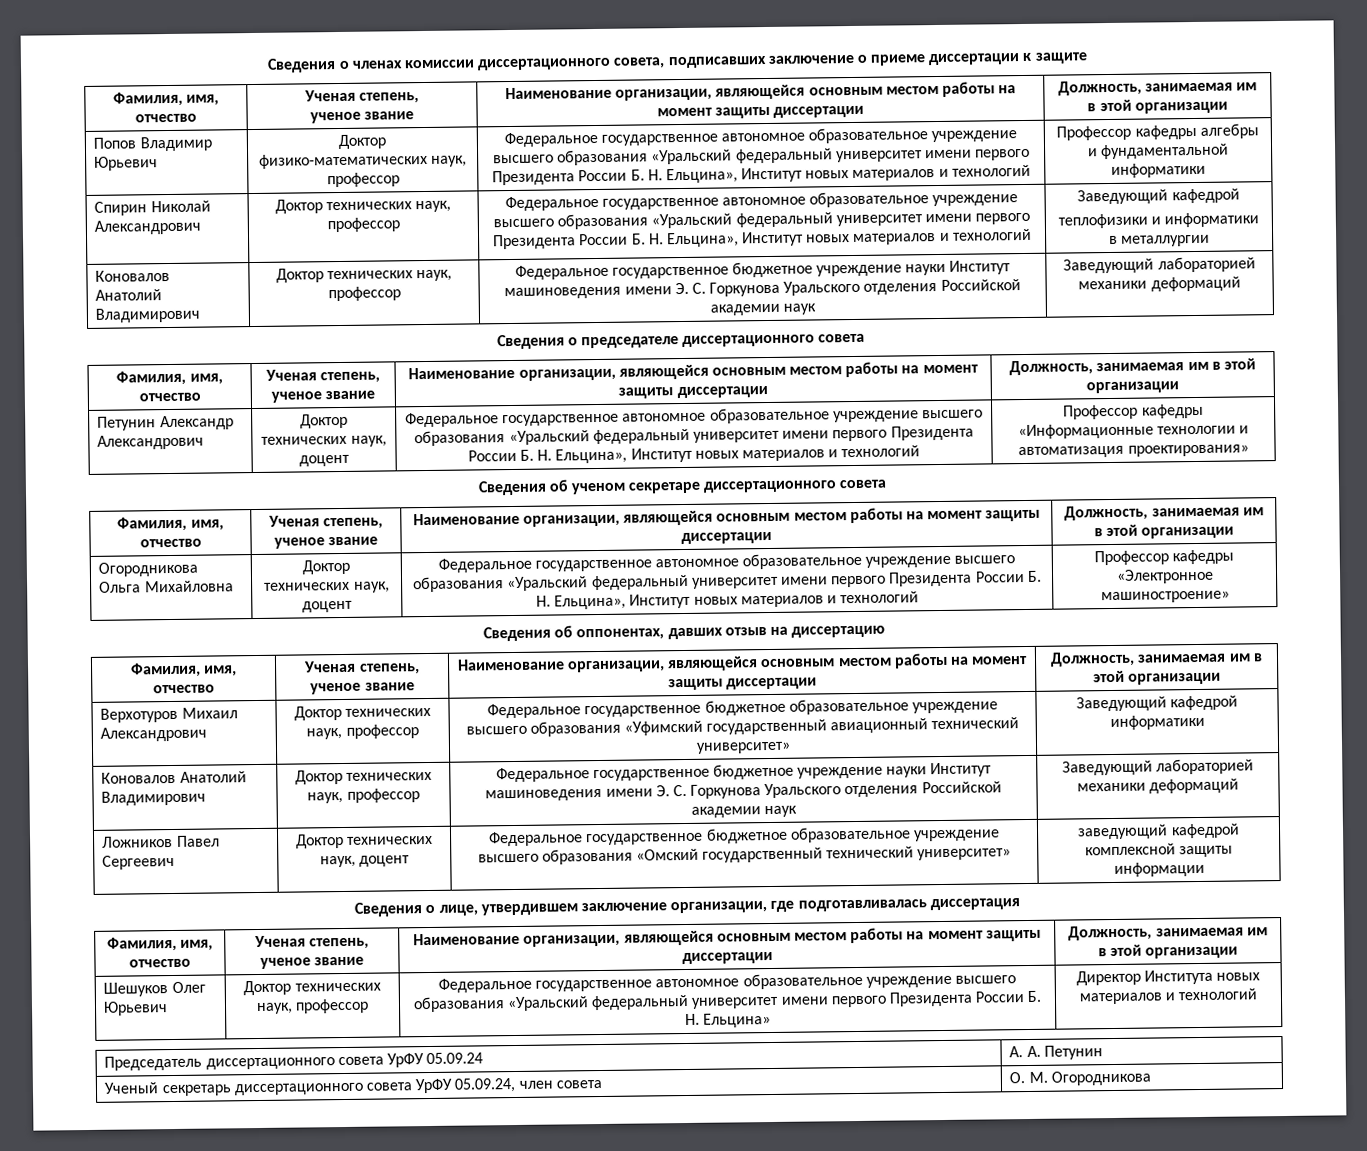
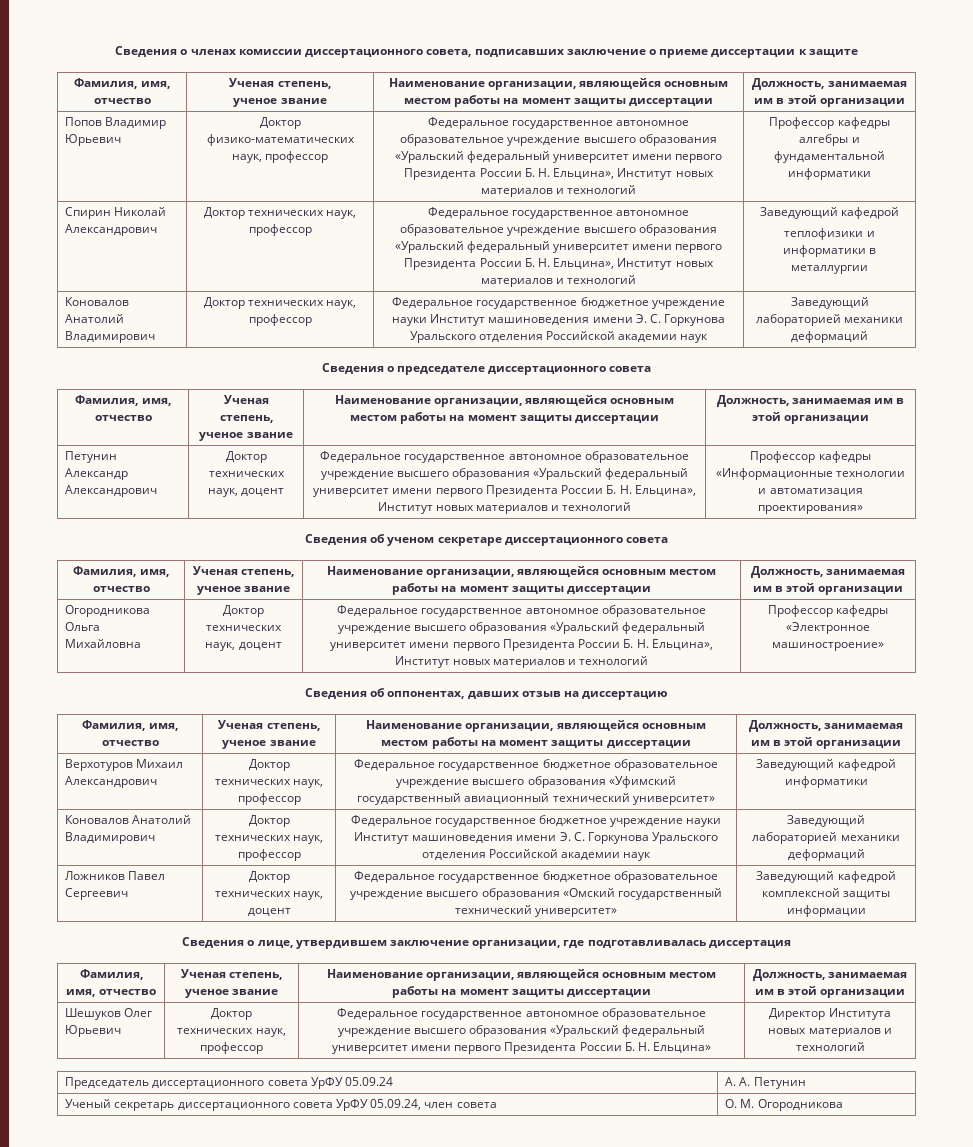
[1077,824,1169,840] заведующий -> [756,871,835,883] Заведующий

